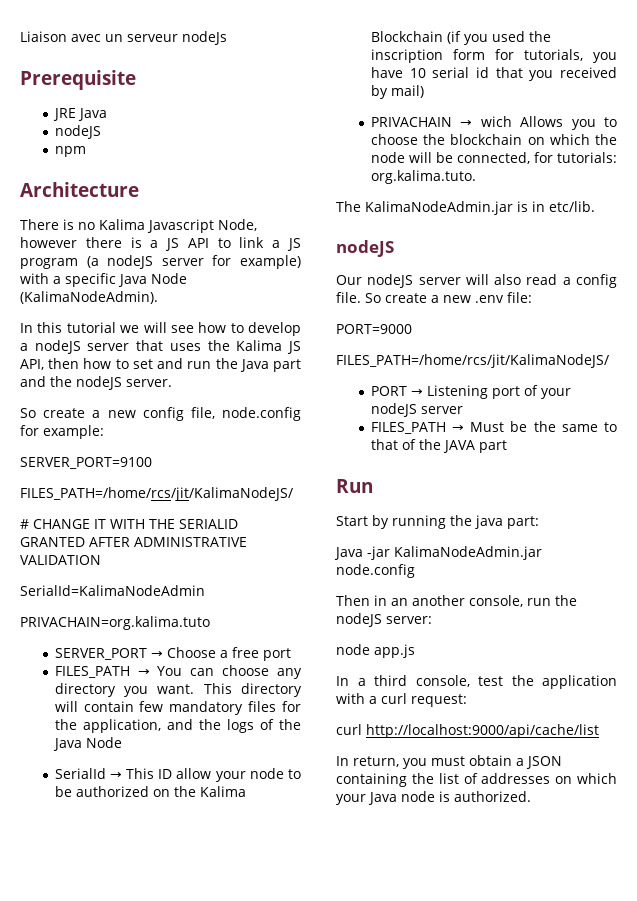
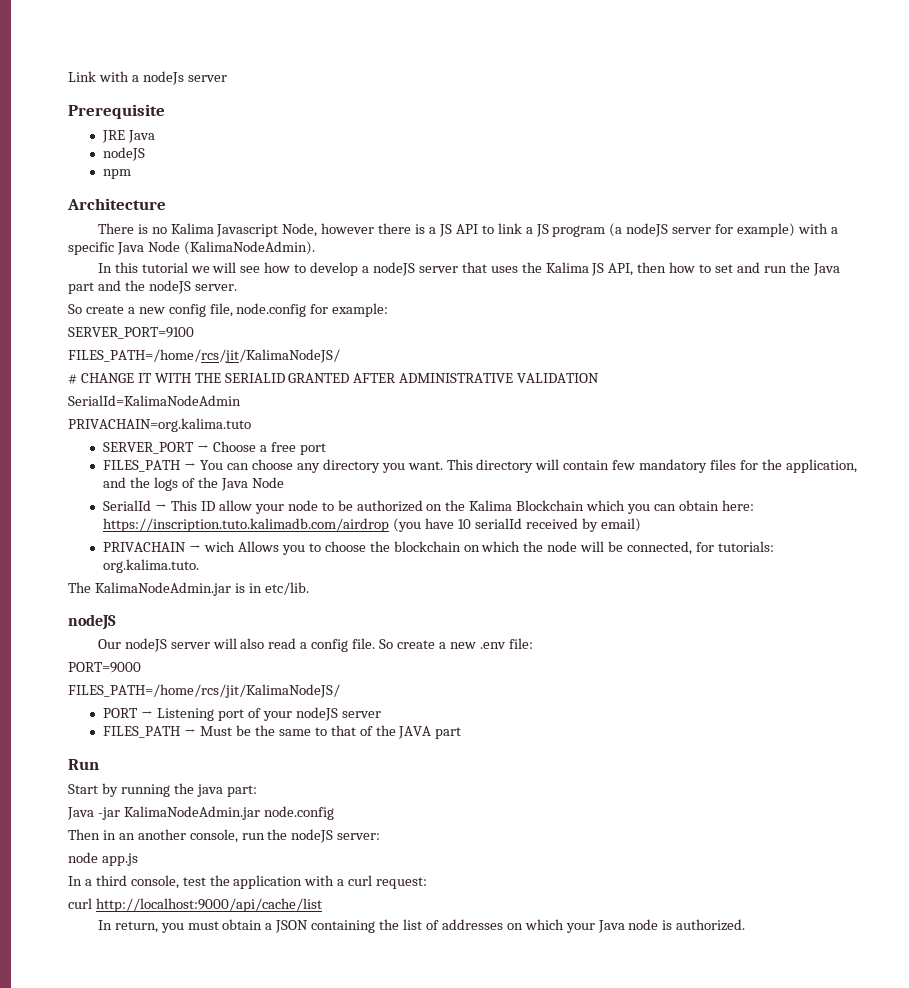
[20,31,178,42] Liaison avec un serveur -> [68,71,139,82] Link with a
(227, 38) none -> [187,75,227,82] server
[446,31,551,45] [370,49,617,63] [370,67,554,81] (if you used the inscription form for tutorials, you have 10 serial id that you -> [586,500,754,514] [103,518,522,532] which you can obtain here: https://inscription.tuto.kalimadb.com/airdrop (you have 10 serialId
[390,85,424,98] mail) -> [600,518,641,532] email)

